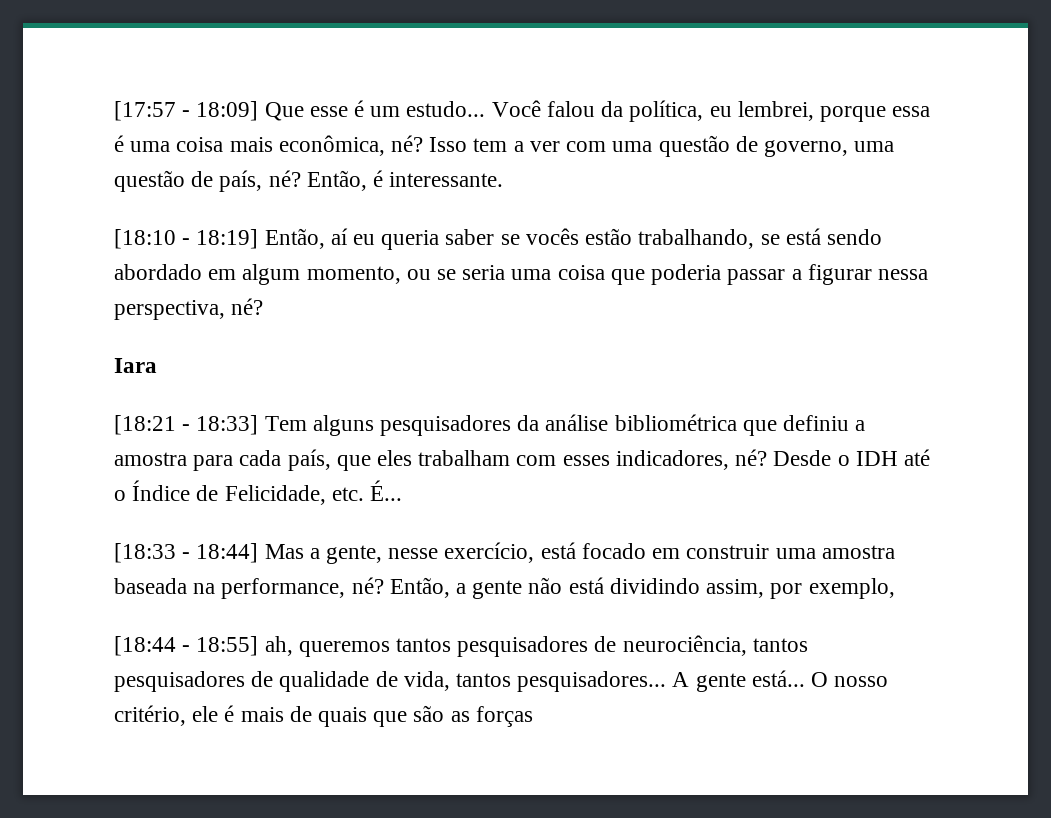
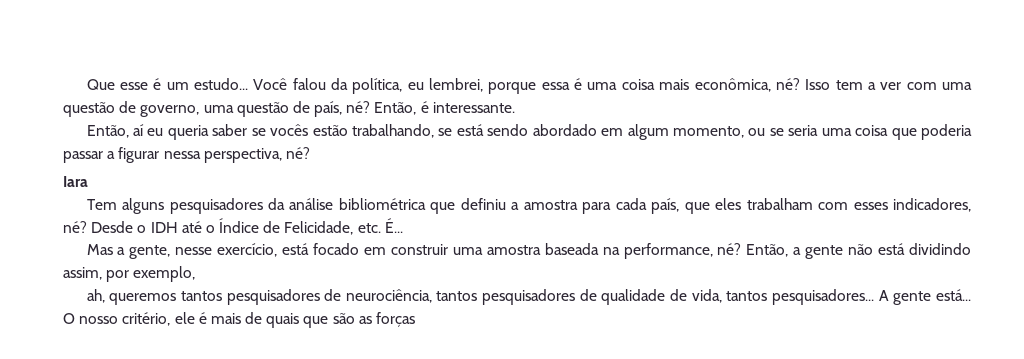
[114,101,259,121] [17:57 - 18:09] -> (86, 84) none
[114,229,259,249] [18:10 - 18:19] -> (515, 107) none
[114,415,259,435] [18:21 - 18:33] -> (88, 181) none
[114,543,259,563] [18:33 - 18:44] -> (403, 225) none
[114,636,259,656] [18:44 - 18:55] -> (196, 274) none

